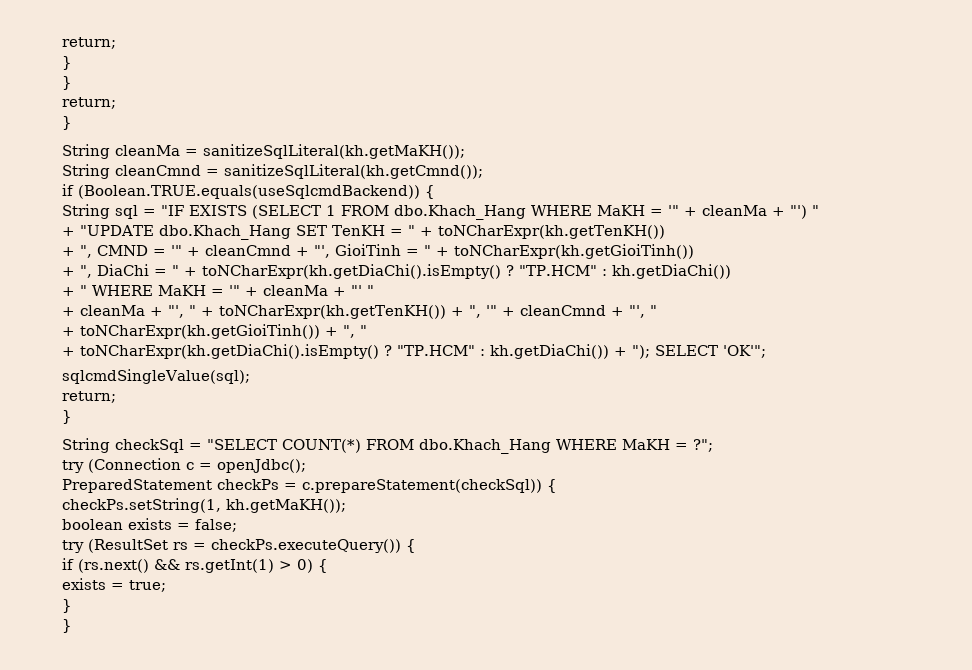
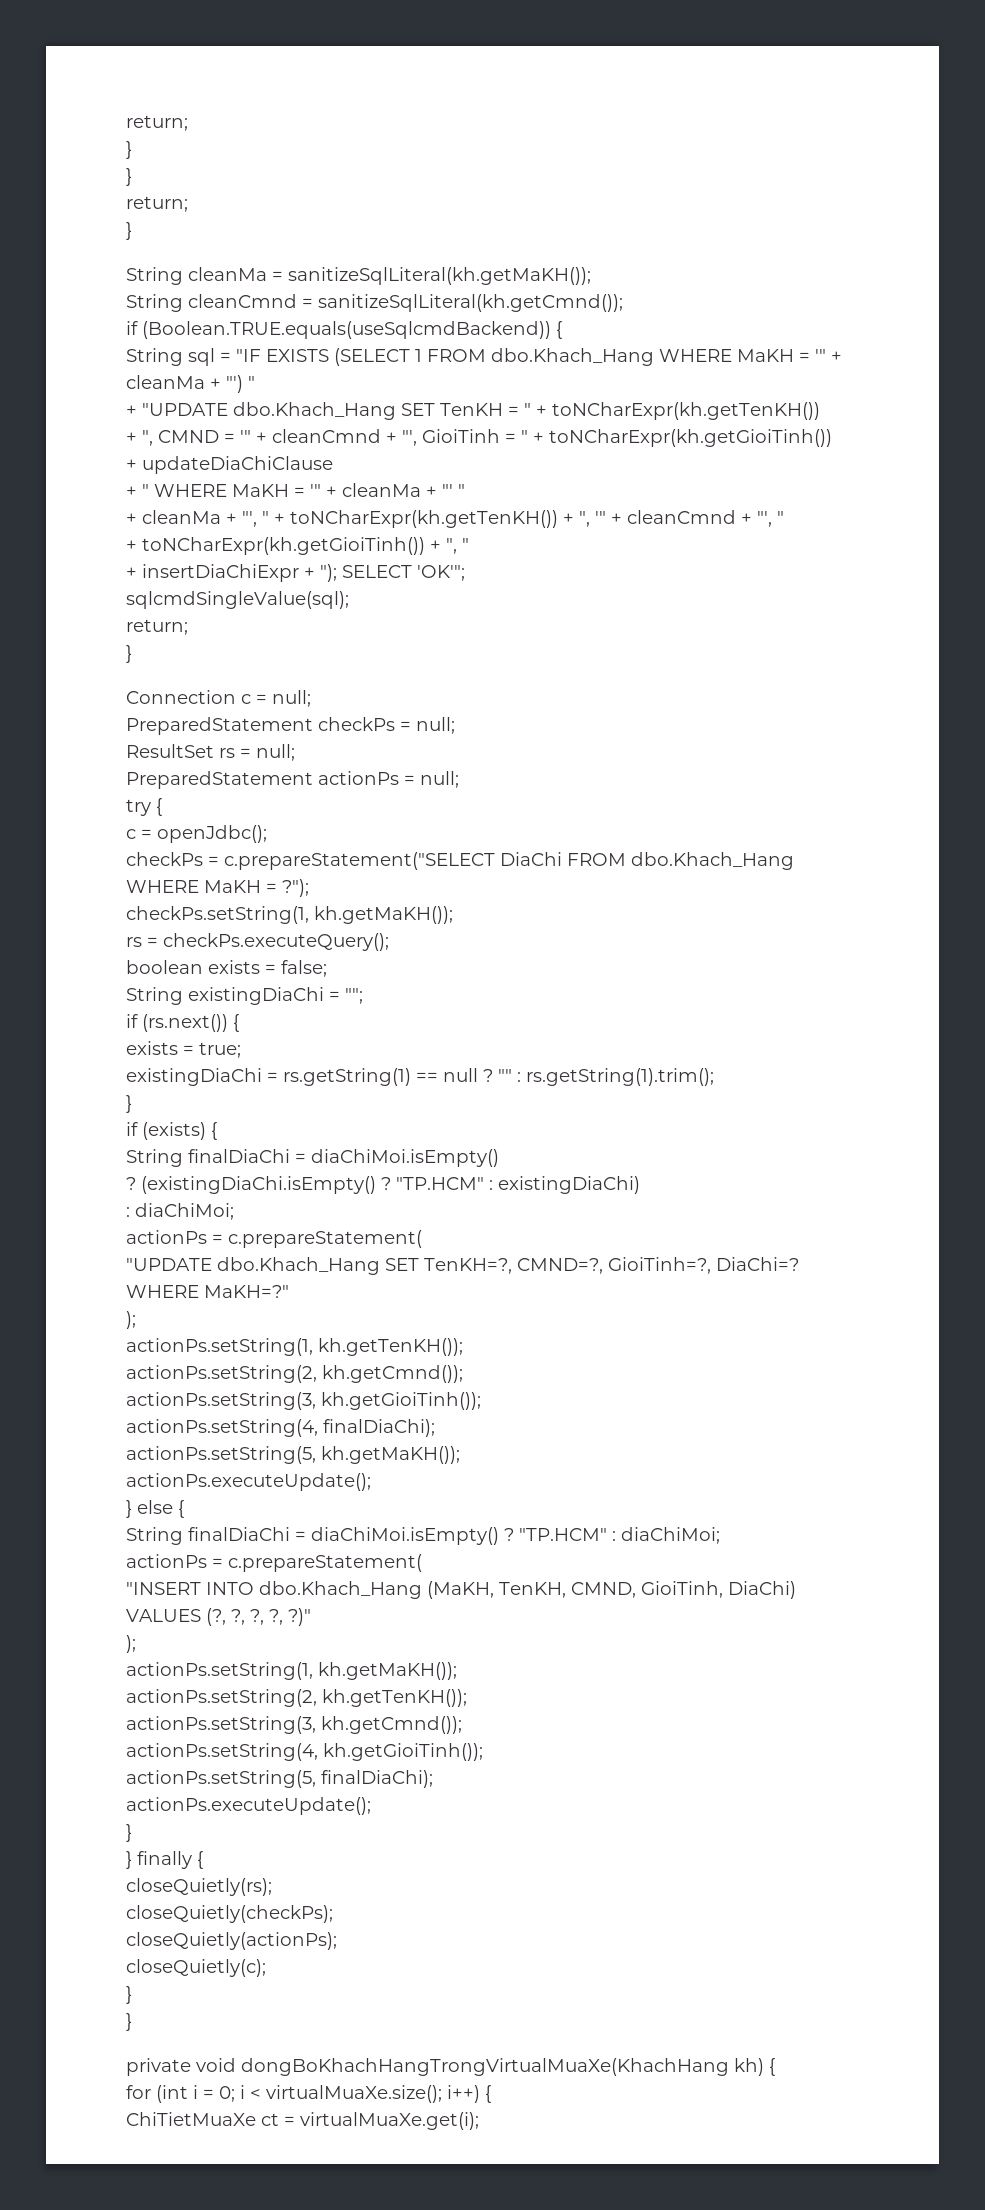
[80,264,731,279] ", DiaChi = " + toNCharExpr(kh.getDiaChi().isEmpty() ? "TP.HCM" : kh.getDiaChi()) -> [142,456,333,474] updateDiaChiClause
[80,344,609,359] toNCharExpr(kh.getDiaChi().isEmpty() ? "TP.HCM" : kh.getDiaChi()) -> [142,564,299,582] insertDiaChiExpr
[62,438,713,454] [62,458,306,473] [62,479,557,493] String checkSql = "SELECT COUNT(*) FROM dbo.Khach_Hang WHERE MaKH = ?"; // try (Connection c = openJdbc(); // PreparedStatement checkPs = c.prepareStatement(checkSql)) { -> [126,690,311,707] [126,717,455,735] [126,744,295,761] [126,771,459,789] [126,798,162,816] [126,825,267,843] [126,852,794,870] [126,879,309,897] Connection c = null; // PreparedStatement checkPs = null; // ResultSet rs = null; // PreparedStatement actionPs = null; // try { // c = openJdbc(); // checkPs = c.prepareStatement("SELECT DiaChi FROM dbo.Khach_Hang WHERE MaKH = ?");
(346, 506) none -> [126,933,389,951] // rs = checkPs.executeQuery();
[62,539,416,553] [62,558,328,573] [62,578,166,592] [62,599,72,613] [62,619,72,633] try (ResultSet rs = checkPs.executeQuery()) { // if (rs.next() && rs.getInt(1) > 0) { // exists = true; // } // } -> [126,987,363,1005] [126,1014,239,1032] [126,1041,241,1058] [126,1068,714,1086] [126,1095,132,1113] [126,1122,217,1140] [126,1149,499,1167] [126,1176,640,1194] [126,1203,234,1220] [126,1230,422,1248] [126,1257,799,1275] [126,1285,289,1298] [126,1311,136,1329] [126,1338,463,1356] [126,1365,463,1383] [126,1392,481,1410] [126,1419,435,1437] [126,1446,460,1464] [126,1473,371,1491] [126,1500,184,1518] [126,1527,720,1545] [126,1554,422,1572] [126,1581,796,1599] [126,1608,311,1626] [126,1635,136,1653] [126,1662,457,1680] [126,1689,467,1707] [126,1716,462,1734] [126,1743,483,1761] [126,1770,433,1788] [126,1797,371,1815] [126,1824,132,1842] [126,1851,203,1869] [126,1878,272,1896] [126,1905,333,1923] [126,1932,337,1950] [126,1959,266,1977] [126,1986,132,2004] [126,2013,132,2031] [126,2058,775,2076] [126,2085,491,2103] [126,2112,479,2130] String existingDiaChi = ""; // if (rs.next()) { // exists = true; // existingDiaChi = rs.getString(1) == null ? "" : rs.getString(1).trim(); // } // if (exists) { // String finalDiaChi = diaChiMoi.isEmpty() // ? (existingDiaChi.isEmpty() ? "TP.HCM" : existingDiaChi) // : diaChiMoi; // actionPs = c.prepareStatement( // "UPDATE dbo.Khach_Hang SET TenKH=?, CMND=?, GioiTinh=?, DiaChi=? WHERE MaKH=?" // ); // actionPs.setString(1, kh.getTenKH()); // actionPs.setString(2, kh.getCmnd()); // actionPs.setString(3, kh.getGioiTinh()); // actionPs.setString(4, finalDiaChi); // actionPs.setString(5, kh.getMaKH()); // actionPs.executeUpdate(); // } else { // String finalDiaChi = diaChiMoi.isEmpty() ? "TP.HCM" : diaChiMoi; // actionPs = c.prepareStatement( // "INSERT INTO dbo.Khach_Hang (MaKH, TenKH, CMND, GioiTinh, DiaChi) VALUES (?, ?, ?, ?, ?)" // ); // actionPs.setString(1, kh.getMaKH()); // actionPs.setString(2, kh.getTenKH()); // actionPs.setString(3, kh.getCmnd()); // actionPs.setString(4, kh.getGioiTinh()); // actionPs.setString(5, finalDiaChi); // actionPs.executeUpdate(); // } // } finally { // closeQuietly(rs); // closeQuietly(checkPs); // closeQuietly(actionPs); // closeQuietly(c); // } // } // private void dongBoKhachHangTrongVirtualMuaXe(KhachHang kh) { // for (int i = 0; i < virtualMuaXe.size(); i++) { // ChiTietMuaXe ct = virtualMuaXe.get(i);

